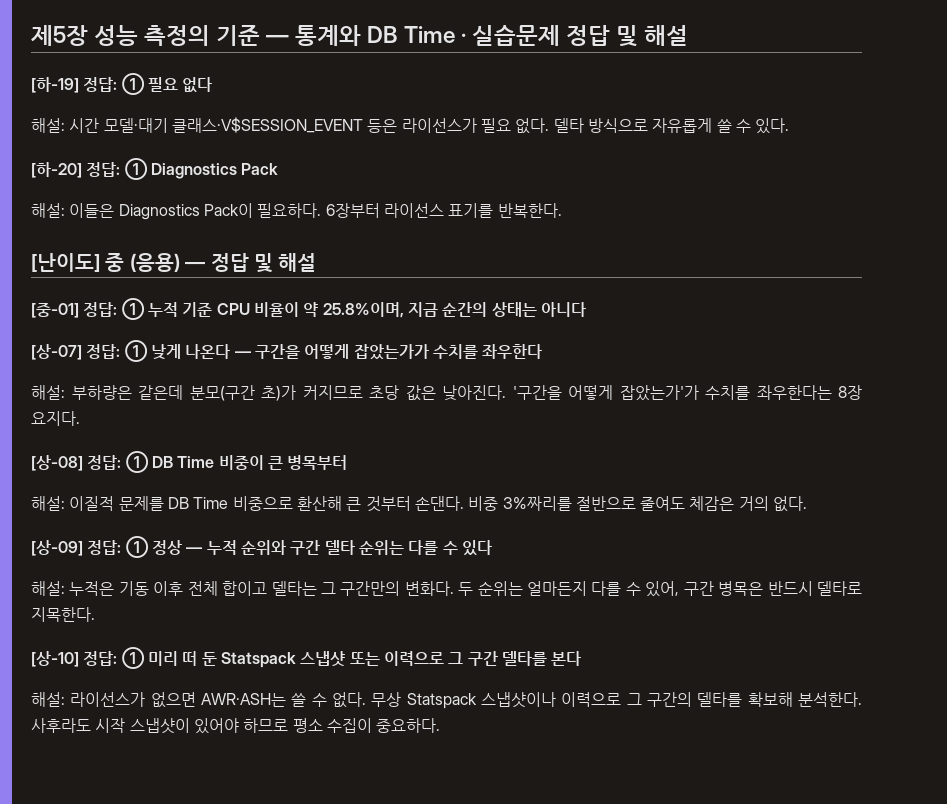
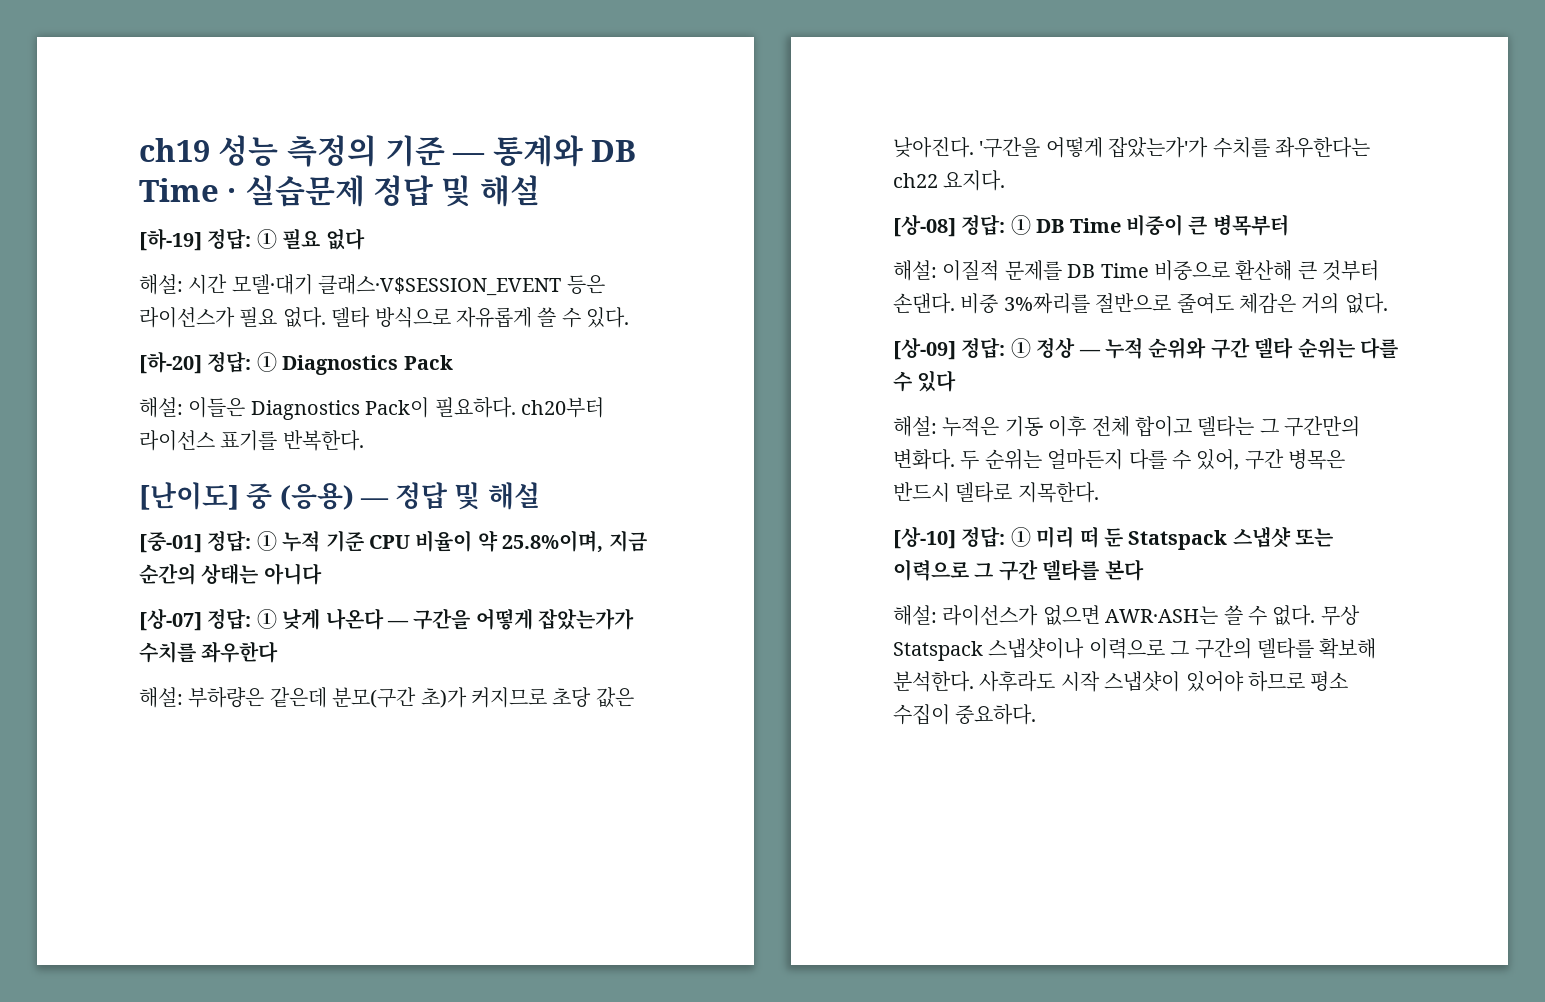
[31,25,88,46] 제5장 -> [139,138,210,162] ch19
[325,203,380,218] 6장부터 -> [521,397,604,418] ch20부터
[838,385,862,400] 8장 -> [893,173,938,188] ch22

